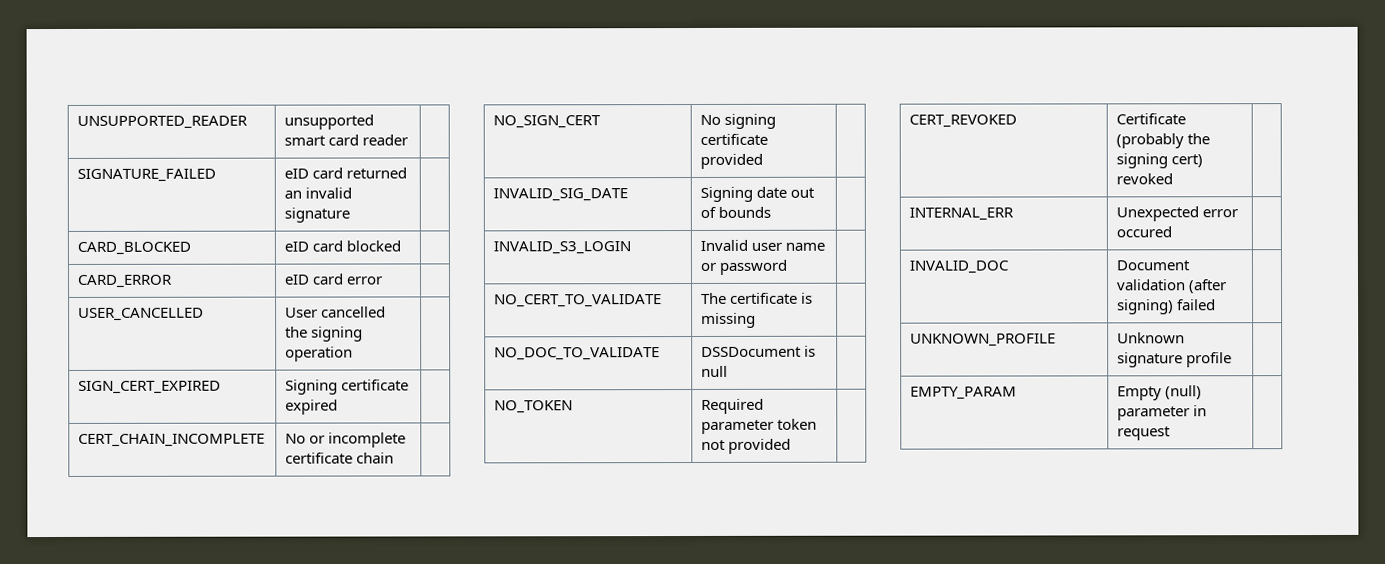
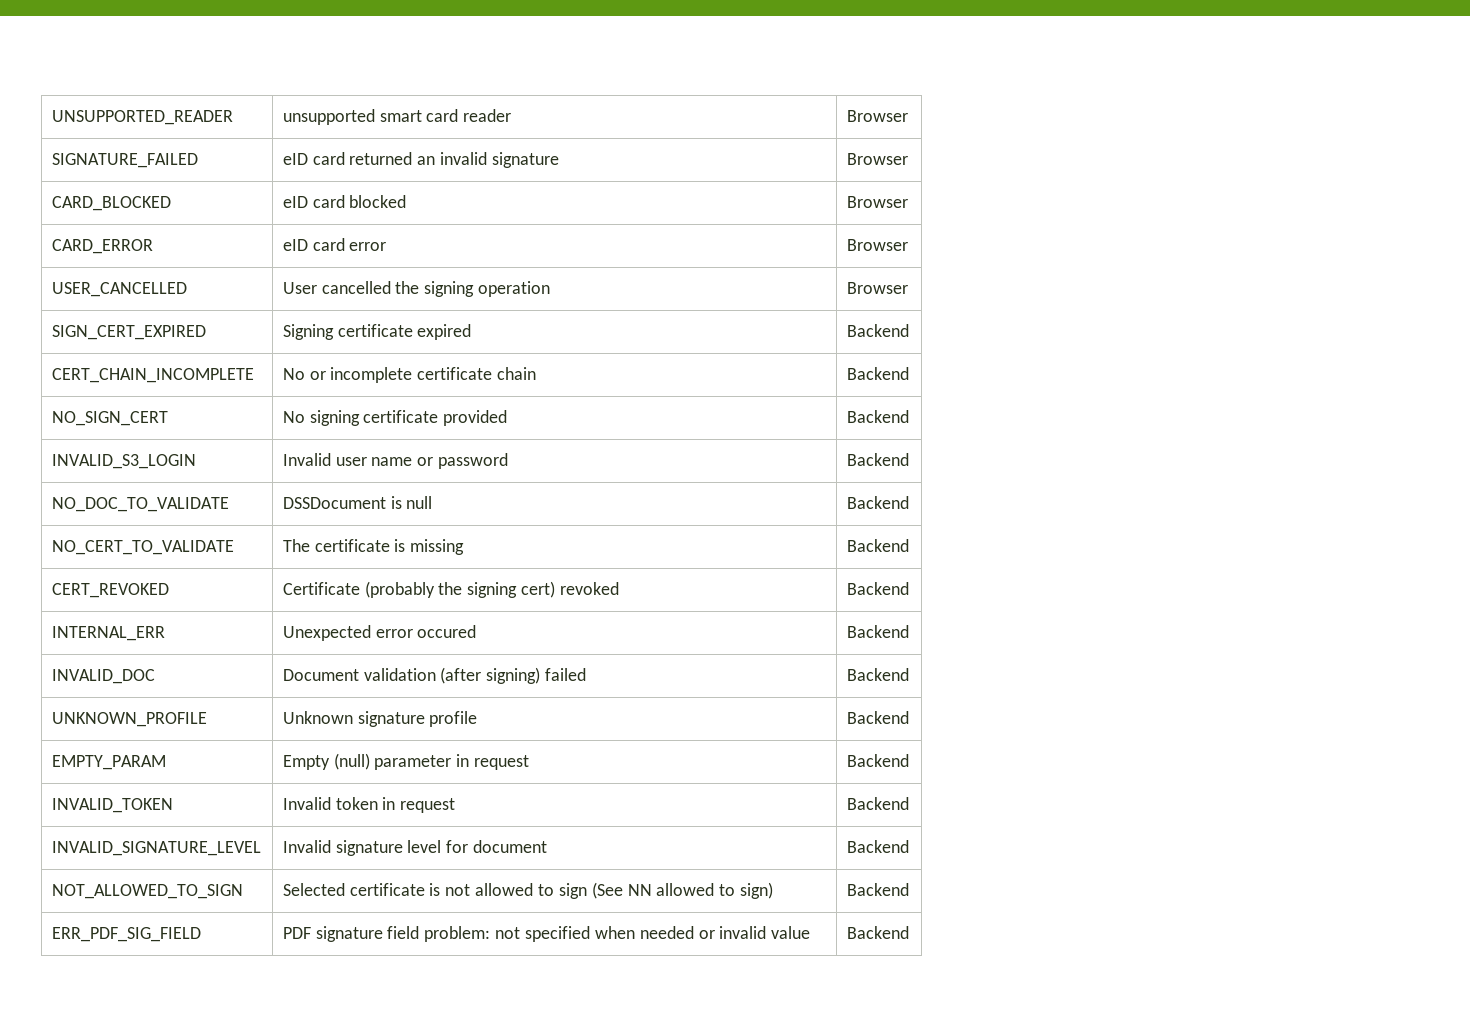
(409, 140) none -> [846,110,908,122] Browser
(351, 215) none -> [846,153,908,165] Browser
(402, 246) none -> [846,196,908,208] Browser
(384, 280) none -> [846,239,908,251] Browser
(354, 354) none -> [846,282,908,294] Browser
(339, 407) none -> [846,324,909,337] Backend
(395, 458) none -> [846,367,909,380] Backend
[493,188,629,202] [700,186,816,202] [700,206,772,218] // INVALID_SIG_DATE | Signing date out of bounds | -> [846,410,909,423] Backend
(788, 267) none -> [846,453,909,466] [51,497,229,512] [282,496,433,509] [846,496,909,509] Backend // NO_DOC_TO_VALIDATE | DSSDocument is null | Backend
[494,347,661,361] [701,345,817,357] [701,365,729,377] [494,400,574,414] [701,398,765,414] [701,418,818,434] [701,438,792,454] // NO_DOC_TO_VALIDATE | DSSDocument is null | // NO_TOKEN | Required parameter token not provided | -> [846,539,909,552] Backend
(1174, 179) none -> [846,582,909,595] Backend
(1173, 232) none -> [846,625,909,638] Backend
(1217, 305) none -> [846,668,909,681] Backend
(1233, 360) none -> [846,711,909,724] Backend
(1172, 433) none -> [846,754,909,767] [51,798,173,813] [282,797,456,813] [846,797,909,810] [51,841,261,856] [282,840,548,856] [846,840,909,853] [51,884,243,899] [282,882,774,899] [846,883,909,896] [51,927,201,942] [282,926,811,942] [846,926,909,939] Backend // INVALID_TOKEN | Invalid token in request | Backend // INVALID_SIGNATURE_LEVEL | Invalid signature level for document | Backend // NOT_ALLOWED_TO_SIGN | Selected certificate is not allowed to sign (See NN allowed to sign) | Backend // ERR_PDF_SIG_FIELD | PDF signature field problem: not specified when needed or invalid value | Backend

